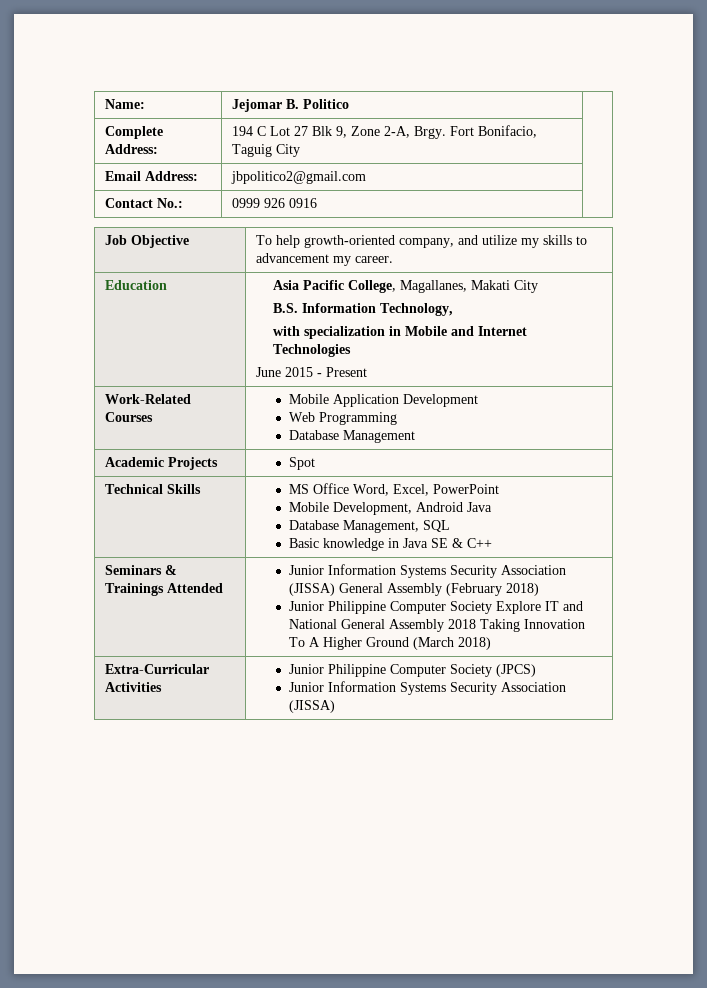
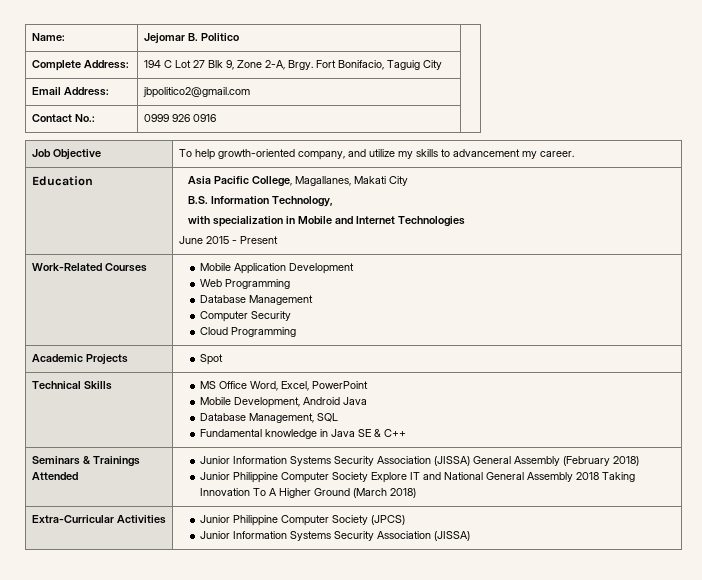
(415, 436) none -> [199,311,291,322] [199,327,296,337] // Computer Security // Cloud Programming
[288,538,319,548] Basic -> [199,429,262,437] Fundamental

